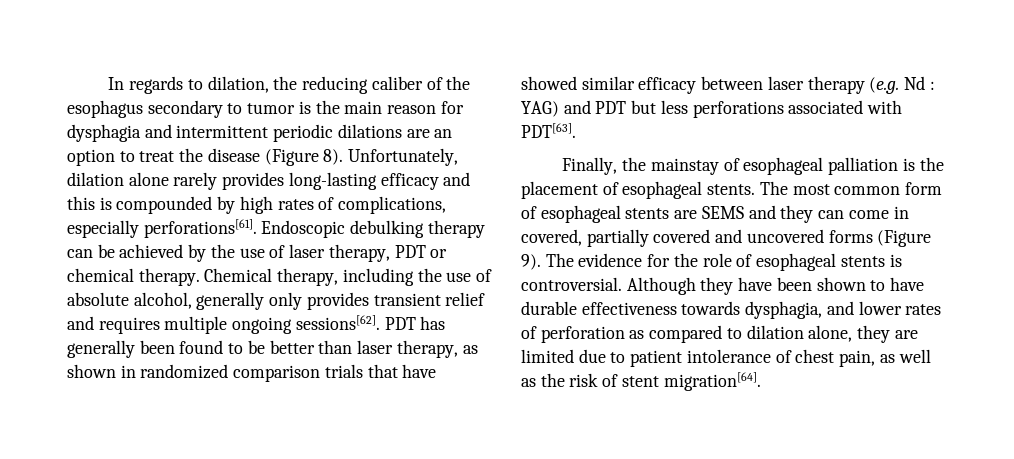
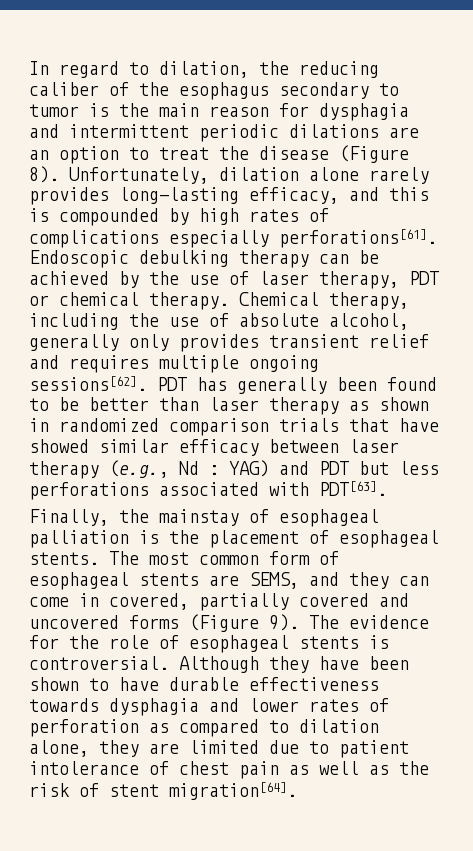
[129,76,184,94] regards -> [59,61,119,78] regard
[380,173,439,190] efficacy -> [249,187,339,204] efficacy,
[338,196,447,214] complications, -> [29,230,159,248] complications
[396,340,458,358] therapy, -> [269,397,339,415] therapy
[869,77,900,94] (e.g. -> [109,460,169,478] (e.g.,
[701,206,744,219] SEMS -> [249,572,299,589] SEMS,
[745,301,823,319] dysphagia, -> [109,698,199,716] dysphagia
[839,350,876,367] pain, -> [239,761,279,779] pain

